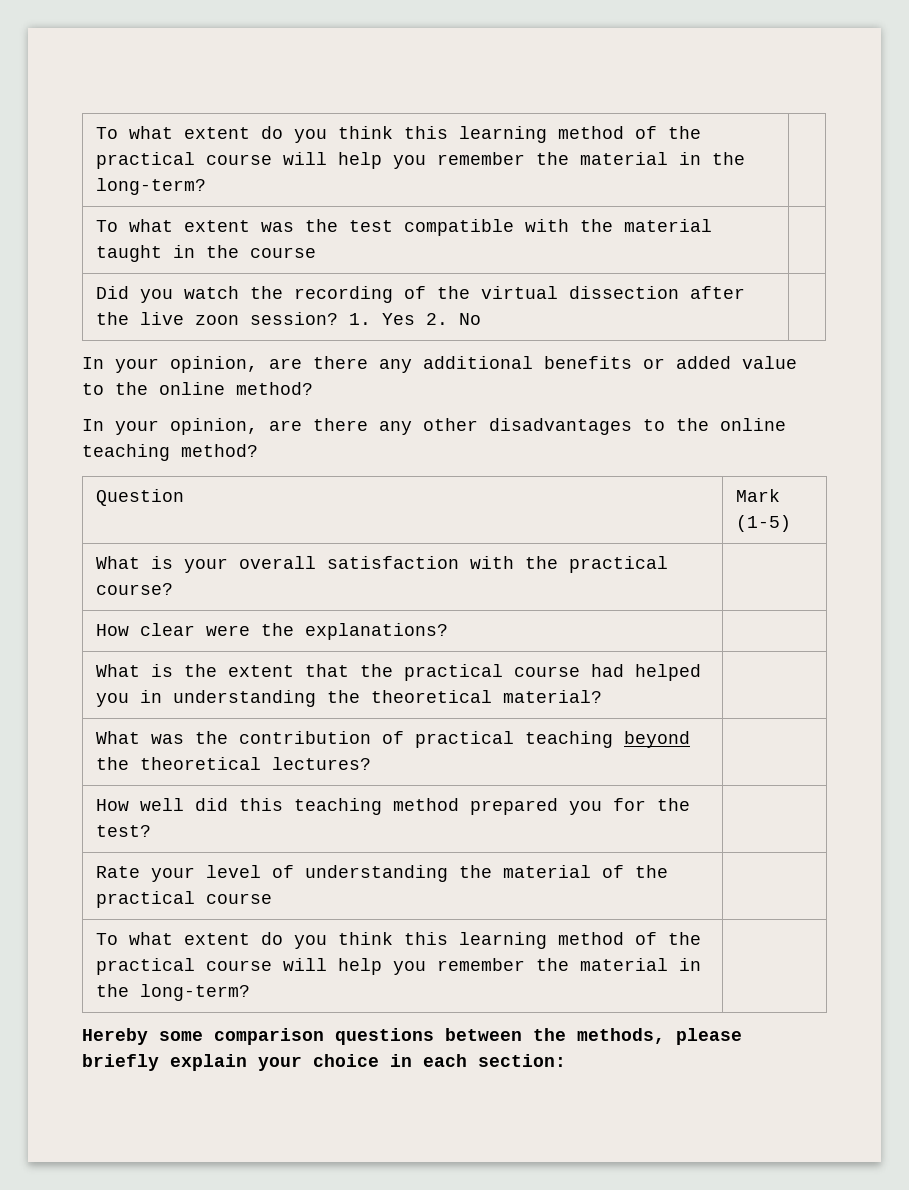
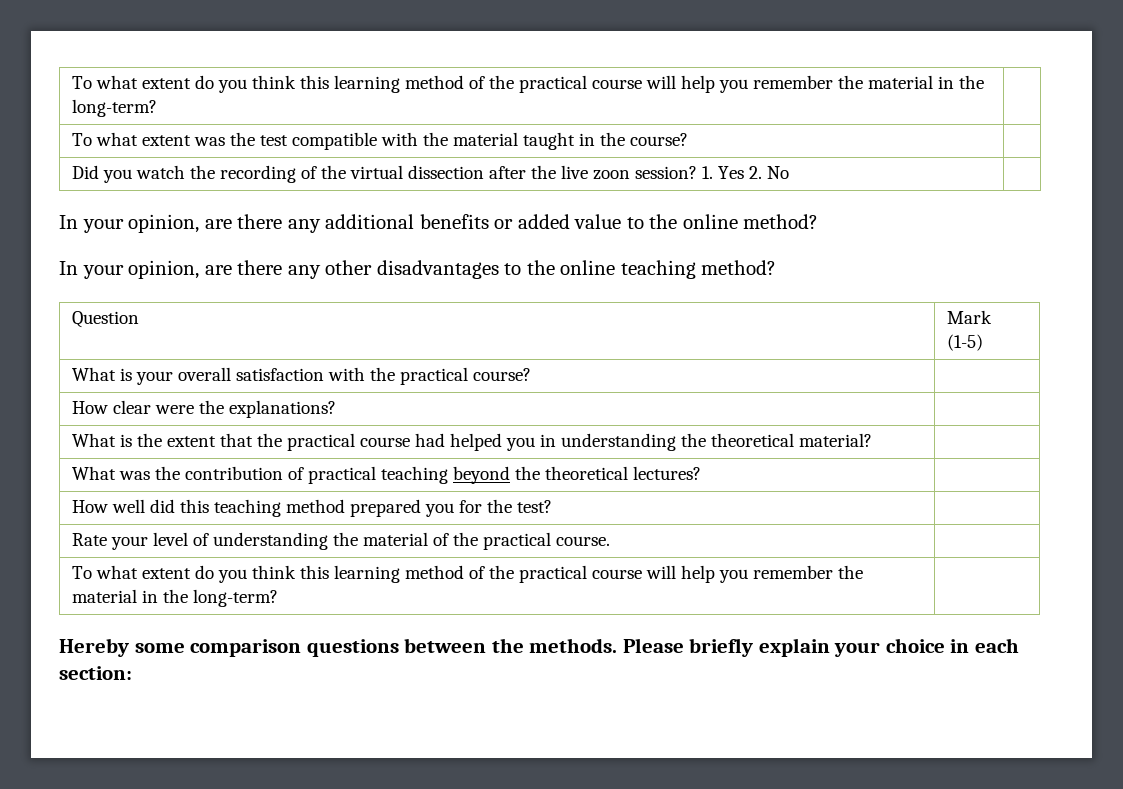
[250,247,317,258] course -> [629,133,688,146] course?
[206,893,273,904] course -> [555,536,610,546] course.
[577,1028,742,1045] methods, please -> [529,638,684,653] methods. Please

